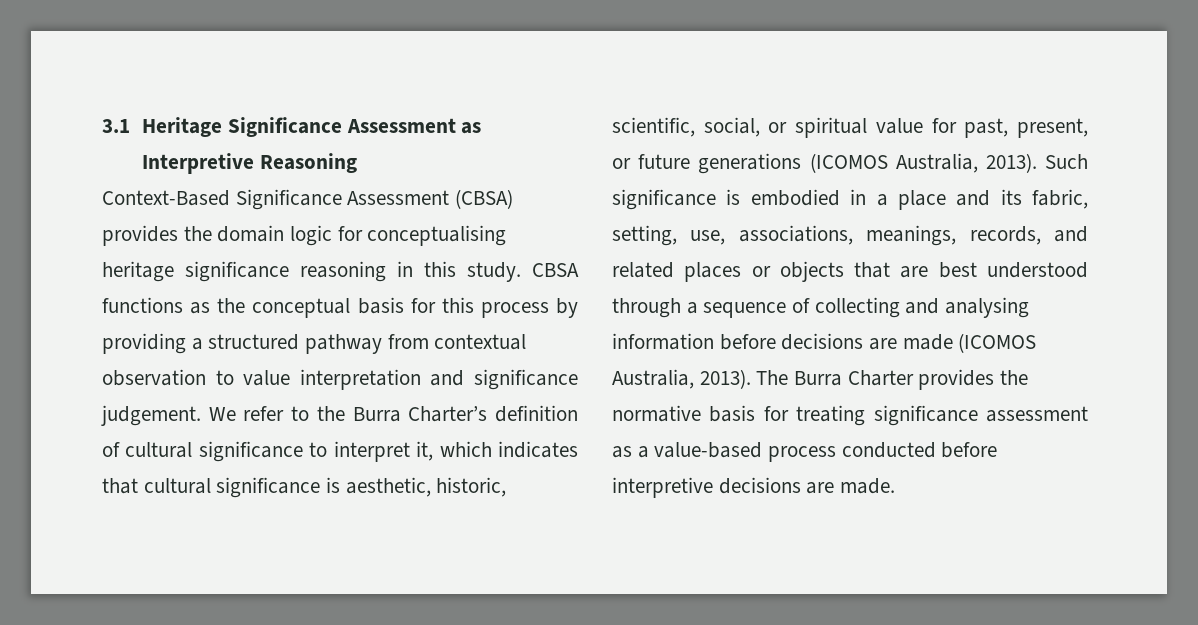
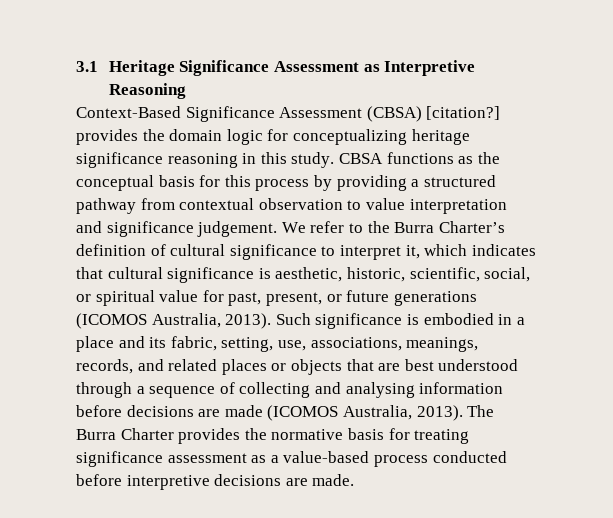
(514, 199) none -> [426,106,501,120] [citation?]
[367,225,507,246] conceptualising -> [292,129,407,145] conceptualizing

